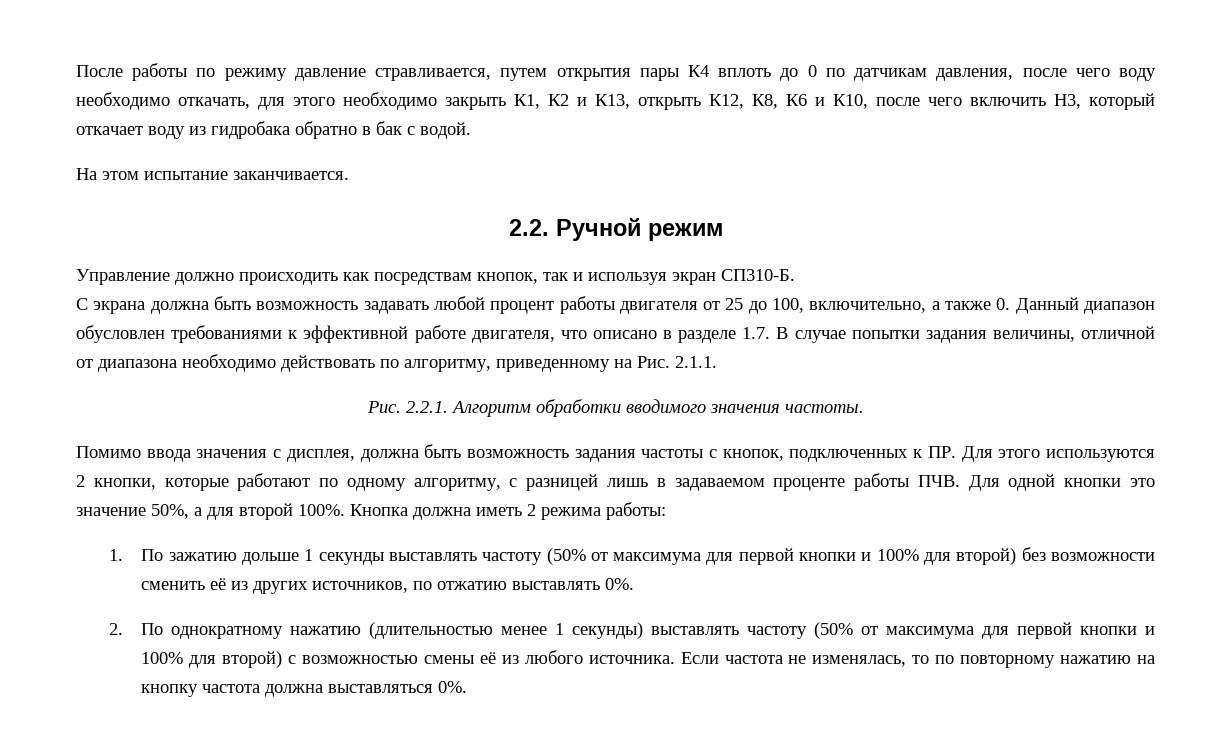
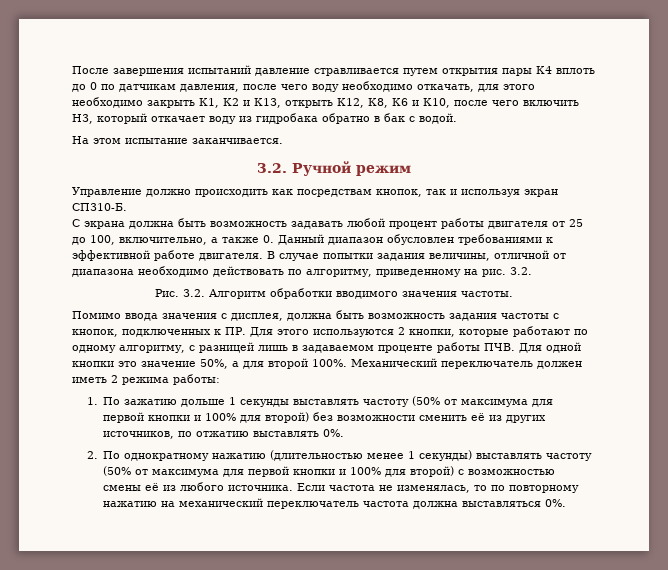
[132,63,492,81] работы по режиму давление стравливается, -> [113,65,399,76] завершения испытаний давление стравливается
[508,219,549,236] 2.2. -> [257,163,287,173] 3.2.
[471,327,771,343] двигателя, что описано в разделе 1.7. -> [199,253,263,261] двигателя.
[637,356,717,368] [366,401,448,413] Рис. 2.1.1. // Рис. 2.2.1. -> [482,267,532,277] [155,289,205,297] рис. 3.2. // Рис. 3.2.
[350,504,471,520] Кнопка должна -> [351,358,582,369] Механический переключатель должен
[141,684,199,697] кнопку -> [179,498,360,509] механический переключатель

